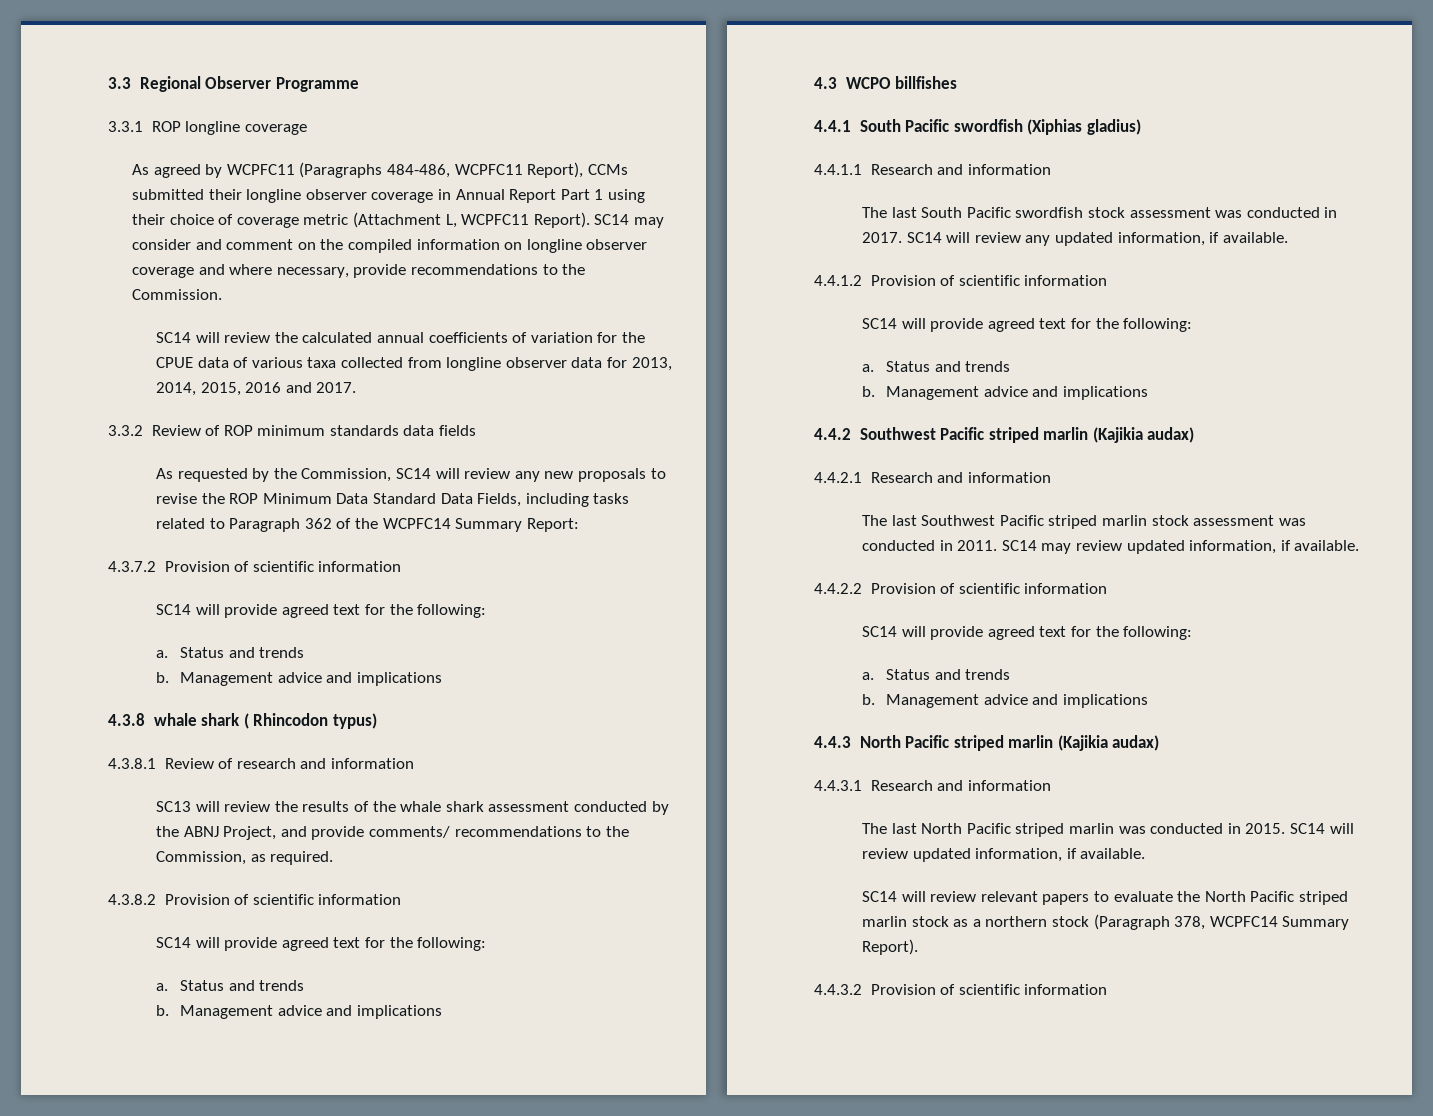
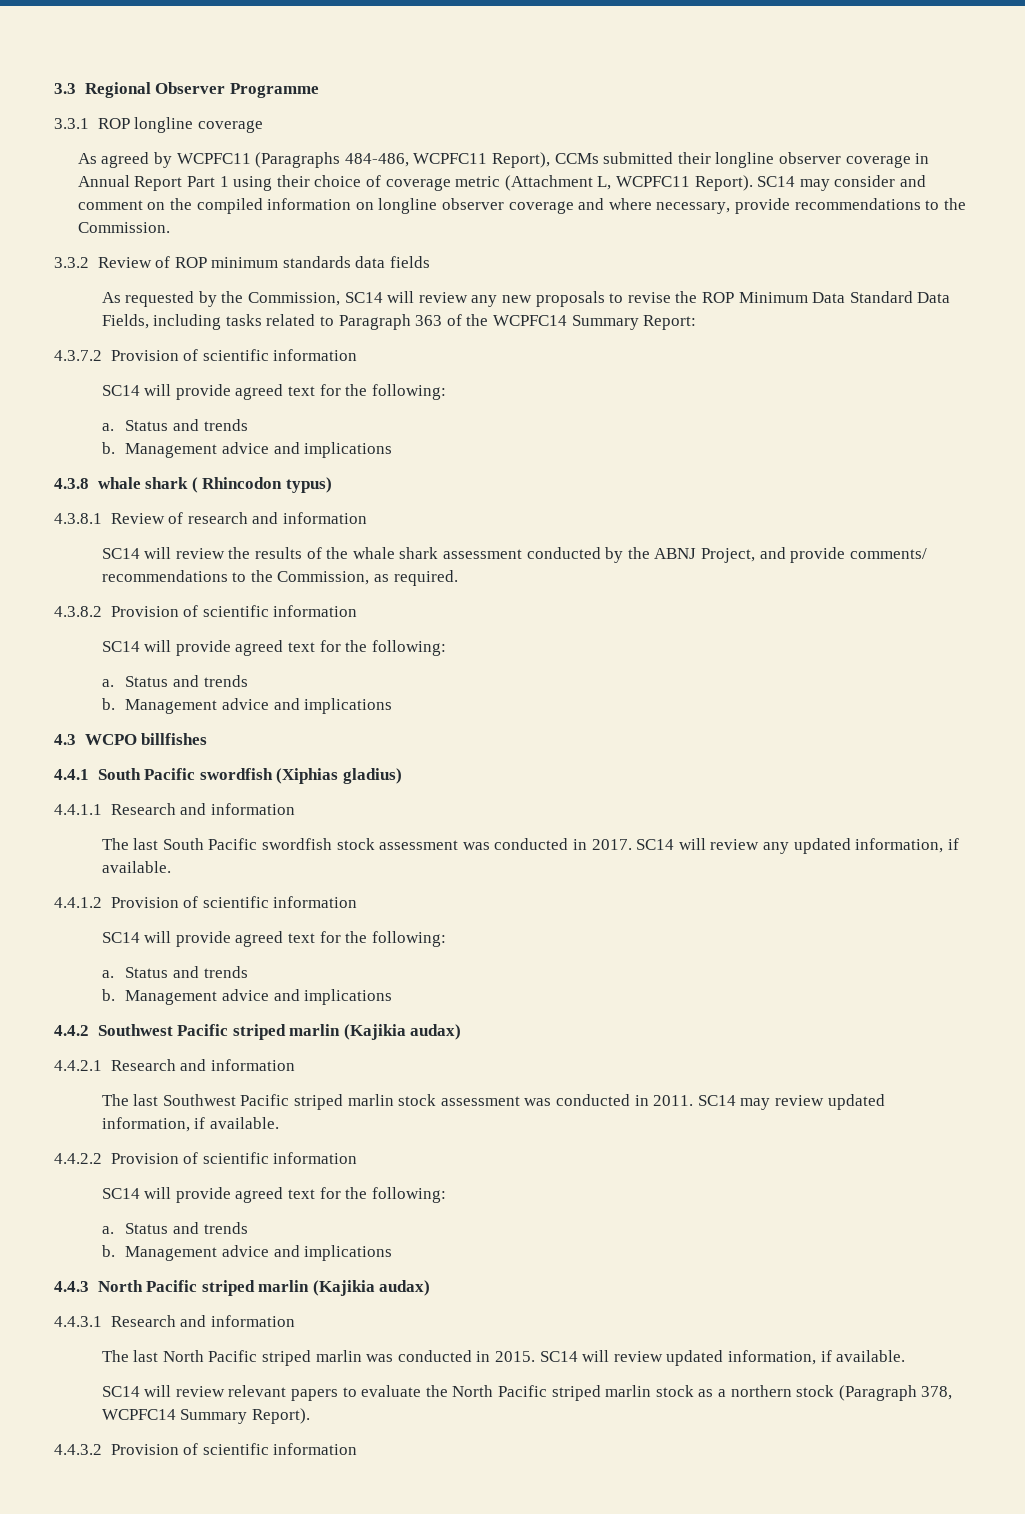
[156,332,645,343] [156,357,672,371] [156,382,357,396] // SC14 will review the calculated annual coefficients of variation for the CPUE data of various taxa collected from longline observer data for 2013, 2014, 2015, 2016 and 2017. -> (170, 227) none
[304,518,332,529] 362 -> [415,315,443,326] 363
[156,801,192,812] SC13 -> [101,548,140,559] SC14

